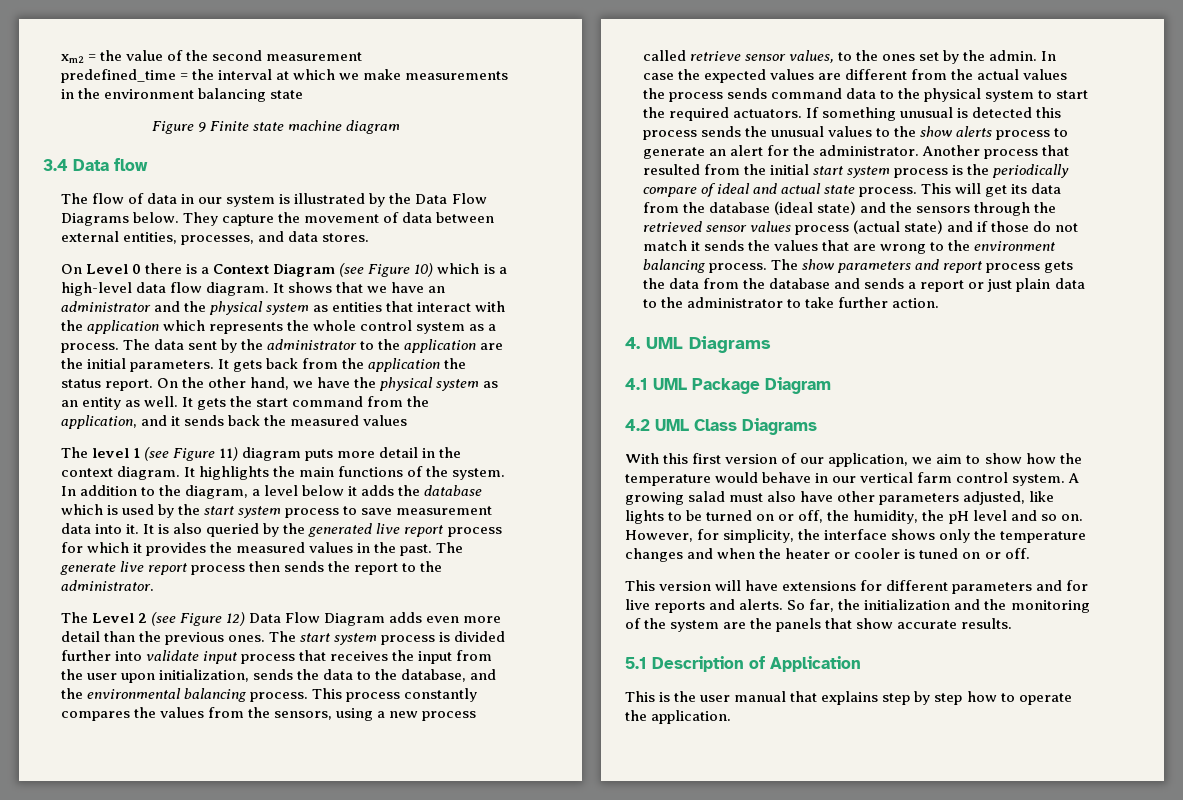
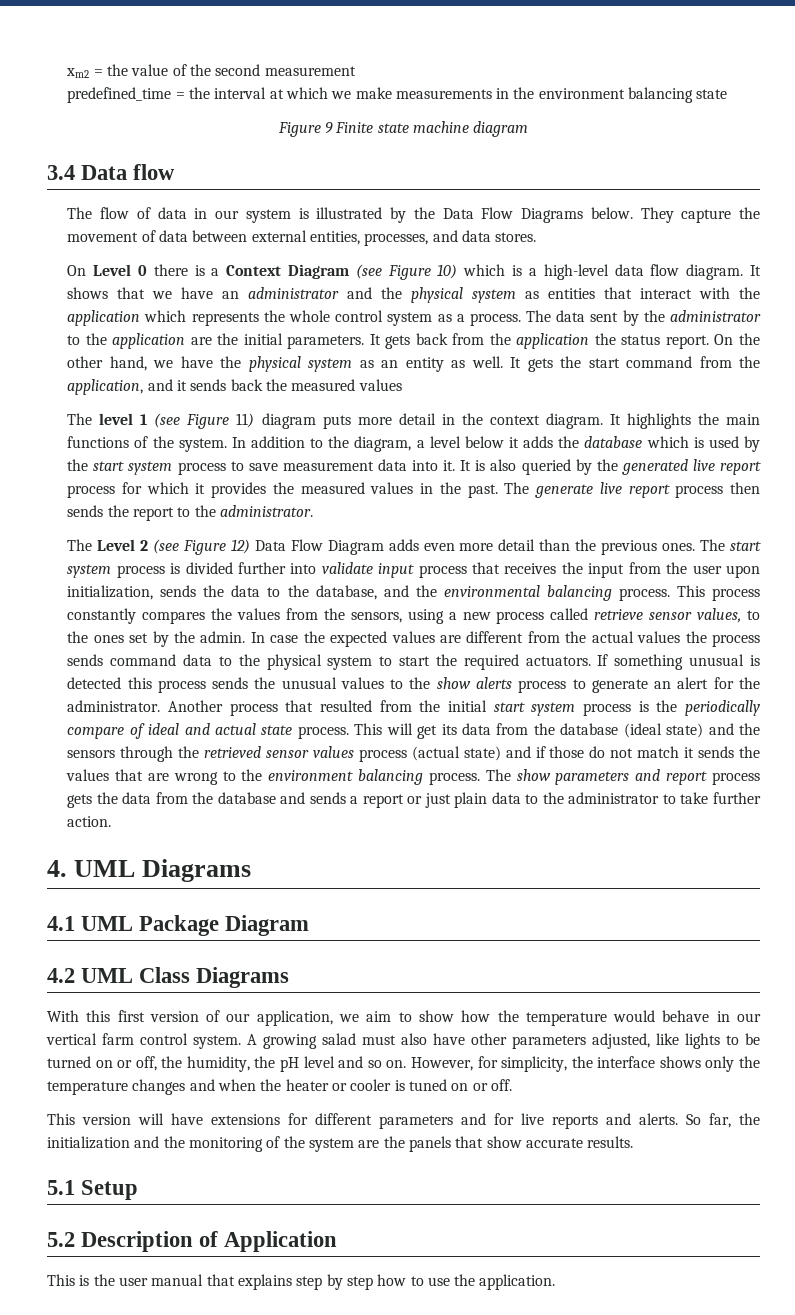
(647, 663) none -> [81,1180,139,1200] [47,1232,75,1247] Setup // 5.2
[1018,693,1072,705] operate -> [427,1277,450,1286] use

